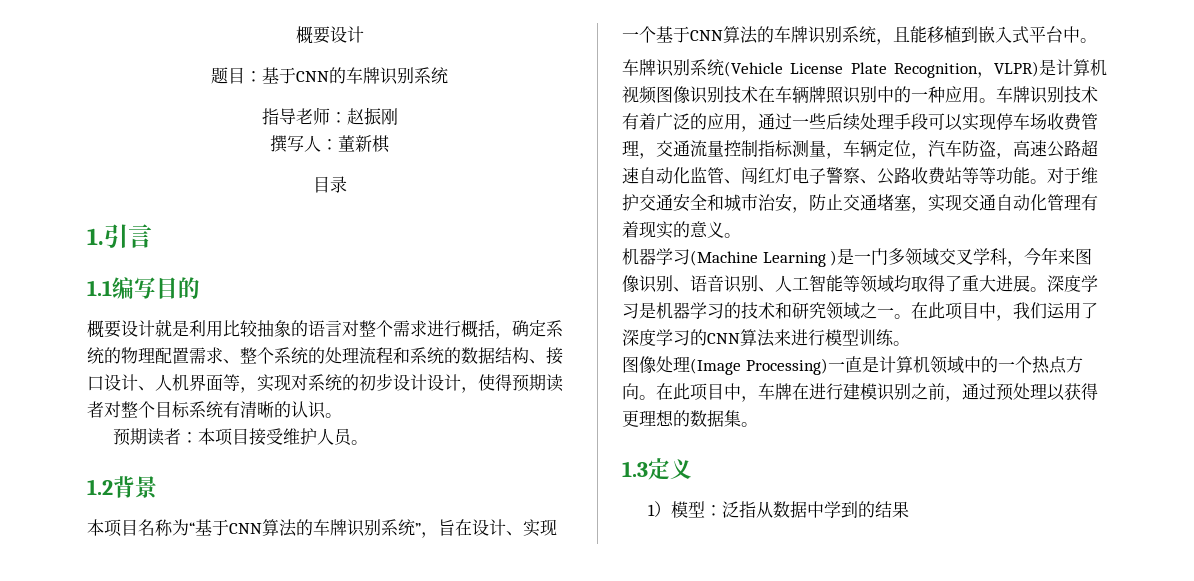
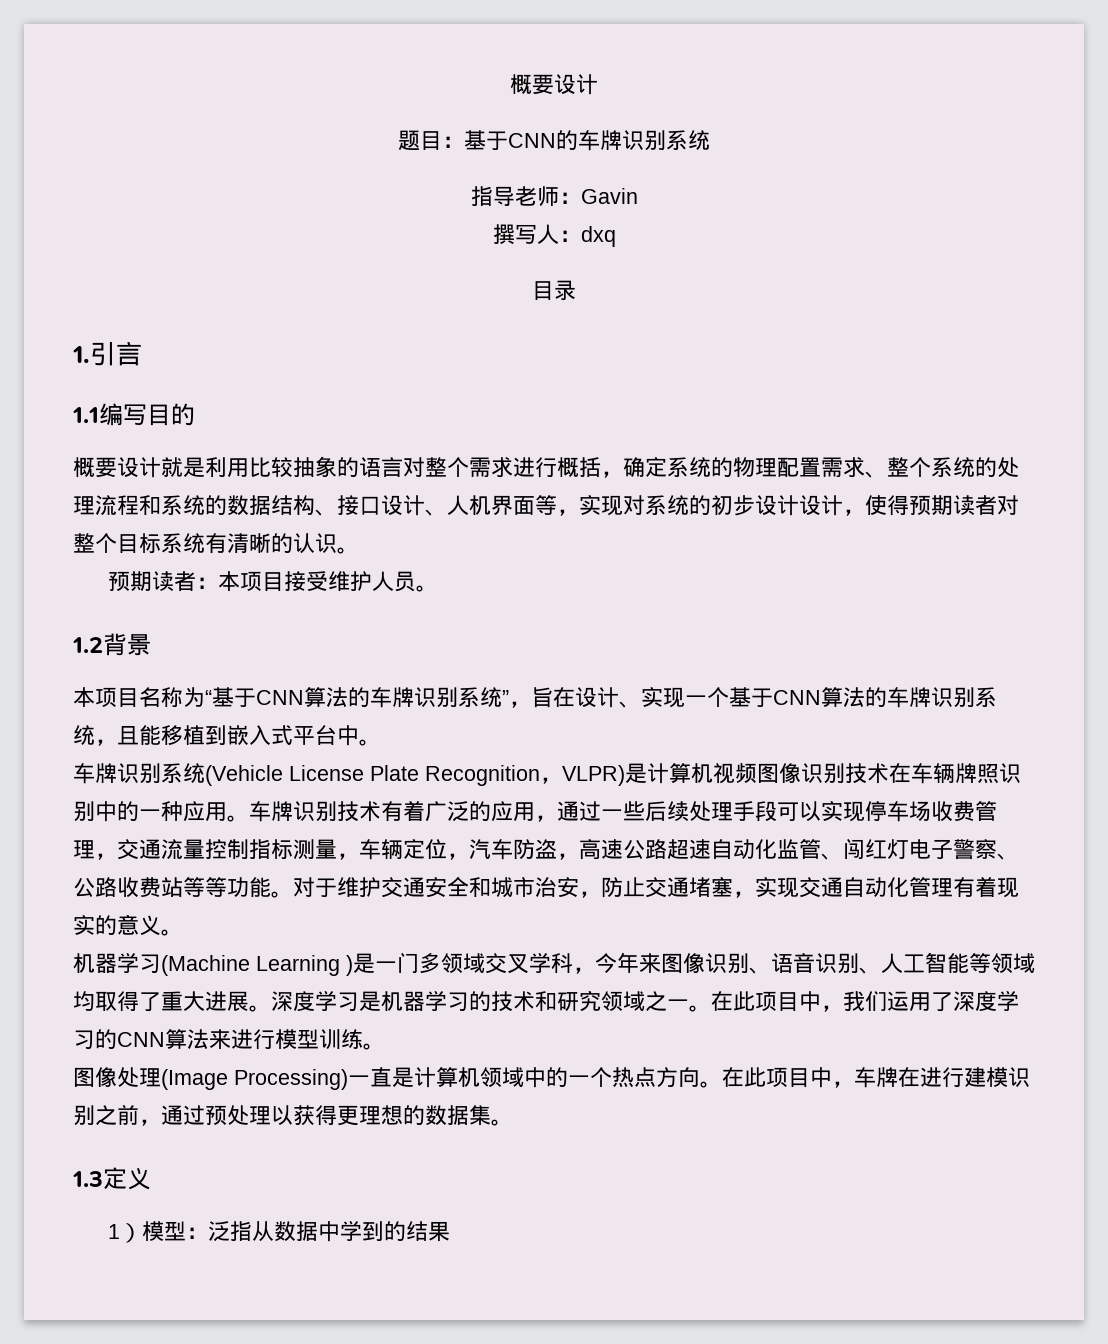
[346,107,398,125] 赵振刚 -> [580,188,638,204] Gavin
[338,135,390,153] 董新棋 -> [580,226,616,247] dxq

